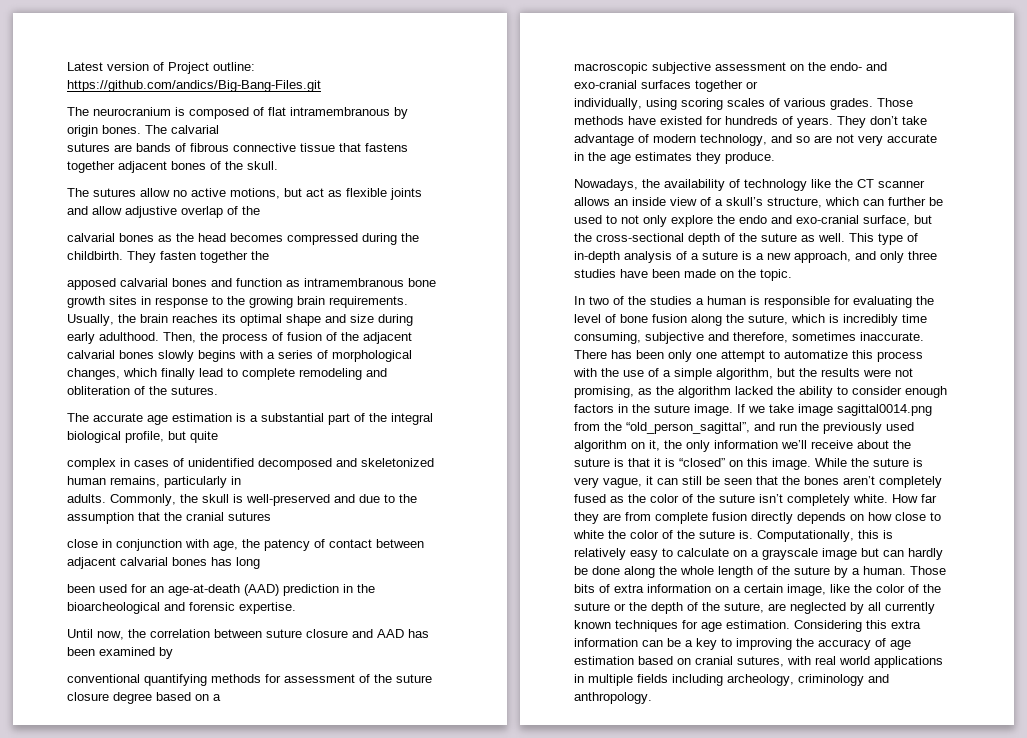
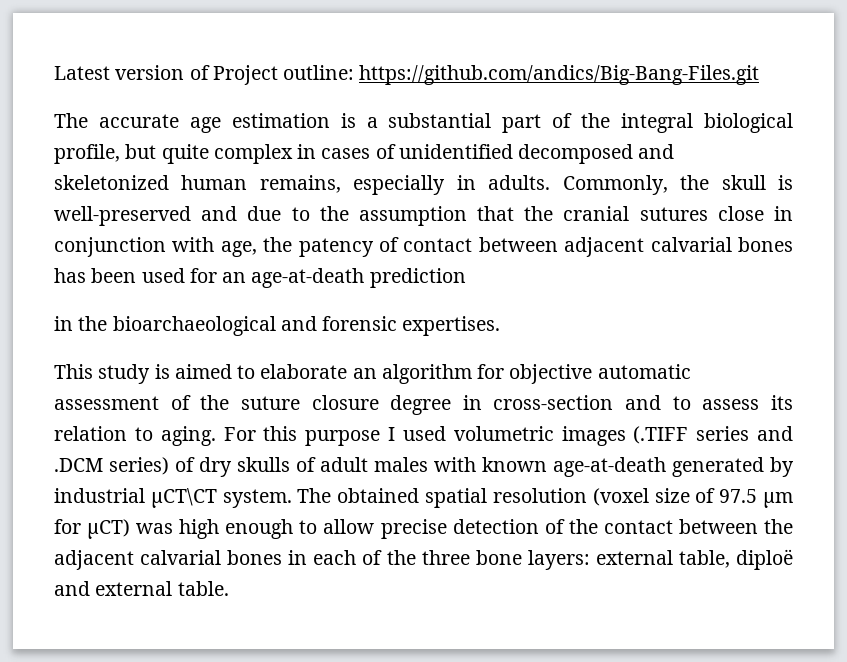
[67,107,408,119] [67,125,219,137] [67,143,408,152] [67,161,278,173] [67,188,422,200] [67,206,260,218] [67,233,419,245] [67,251,269,263] [67,278,436,290] [67,296,408,308] [67,314,413,326] [67,332,412,344] [67,350,412,362] [67,368,387,380] [67,386,218,395] // The neurocranium is composed of flat intramembranous by origin bones. The calvarial // sutures are bands of fibrous connective tissue that fastens together adjacent bones of the skull. // The sutures allow no active motions, but act as flexible joints and allow adjustive overlap of the // calvarial bones as the head becomes compressed during the childbirth. They fasten together the // apposed calvarial bones and function as intramembranous bone growth sites in response to the growing brain requirements. Usually, the brain reaches its optimal shape and size during early adulthood. Then, the process of fusion of the adjacent calvarial bones slowly begins with a series of morphological changes, which finally lead to complete remodeling and obliteration of the sutures. -> (760, 75) none
(218, 437) // -> (209, 154) none
[164,476,241,488] particularly in // -> [353,175,476,195] especially in
(271, 516) // -> (708, 214) none
[236,557,260,569] long // -> (86, 275) none
[244,584,279,596] (AAD) -> (365, 278) none
[343,584,375,593] [67,602,160,614] in the bioarcheological -> [54,316,276,336] // in the bioarchaeological
[239,602,296,614] [67,629,429,640] [67,647,173,659] [67,674,281,686] expertise. // Until now, the correlation between suture closure and AAD has been examined by // conventional quantifying methods for -> [402,316,501,336] [54,364,691,384] expertises. // This study is aimed to elaborate an algorithm for objective automatic
[156,692,221,701] [574,62,887,74] [574,80,758,92] [574,98,913,110] [574,116,927,128] [574,134,937,146] [574,152,775,164] [574,179,925,191] [574,197,943,208] [574,215,932,227] [574,233,918,245] [574,251,937,263] [574,269,792,281] [574,296,934,308] [574,314,927,326] [574,332,924,344] [574,350,923,362] [573,368,913,380] [574,386,947,398] [574,404,932,416] [574,422,914,434] [574,440,911,452] [574,458,923,470] [574,476,942,488] [574,494,937,506] [574,512,941,524] [573,530,893,542] [574,548,943,560] [574,566,946,578] [574,584,941,596] [574,602,935,614] [574,620,921,632] [574,638,911,650] [574,656,943,668] [574,674,889,686] [574,692,652,704] based on a // macroscopic subjective assessment on the endo- and exo-cranial surfaces together or // individually, using scoring scales of various grades. Those methods have existed for hundreds of years. They don’t take advantage of modern technology, and so are not very accurate in the age estimates they produce. // Nowadays, the availability of technology like the CT scanner allows an inside view of a skull’s structure, which can further be used to not only explore the endo and exo-cranial surface, but the cross-sectional depth of the suture as well. This type of in-depth analysis of a suture is a new approach, and only three studies have been made on the topic. // In two of the studies a human is responsible for evaluating the level of bone fusion along the suture, which is incredibly time consuming, subjective and therefore, sometimes inaccurate. There has been only one attempt to automatize this process with the use of a simple algorithm, but the results were not promising, as the algorithm lacked the ability to consider enough factors in the suture image. If we take image sagittal0014.png from the “old_person_sagittal”, and run the previously used algorithm on it, the only information we’ll receive about the suture is that it is “closed” on this image. While the suture is very vague, it can still be seen that the bones aren’t completely fused as the color of the suture isn’t completely white. How far they are from complete fusion directly depends on how close to white the color of the suture is. Computationally, this is relatively easy to calculate on a grayscale image but can hardly be done along the whole length of the suture by a human. Those bits of extra information on a certain image, like the color of the suture or the depth of the suture, are neglected by all currently known techniques for age estimation. Considering this extra information can be a key to improving the accuracy of age estimation based on cranial sutures, with real world applications in multiple fields including archeology, criminology and anthropology. -> [462,395,793,410] [54,426,793,446] [54,457,794,477] [54,488,794,508] [54,519,794,539] [54,549,793,570] [54,581,229,596] in cross-section and to assess its relation to aging. For this purpose I used volumetric images (.TIFF series and .DCM series) of dry skulls of adult males with known age-at-death generated by industrial μCT\CT system. The obtained spatial resolution (voxel size of 97.5 μm for μCT) was high enough to allow precise detection of the contact between the adjacent calvarial bones in each of the three bone layers: external table, diploë and external table.

